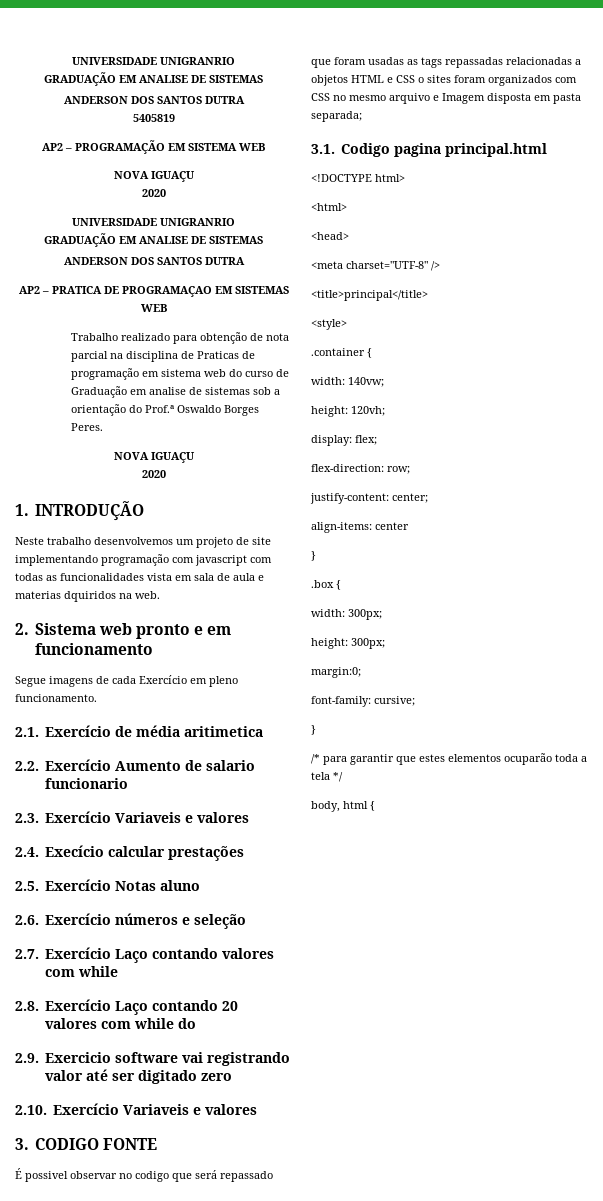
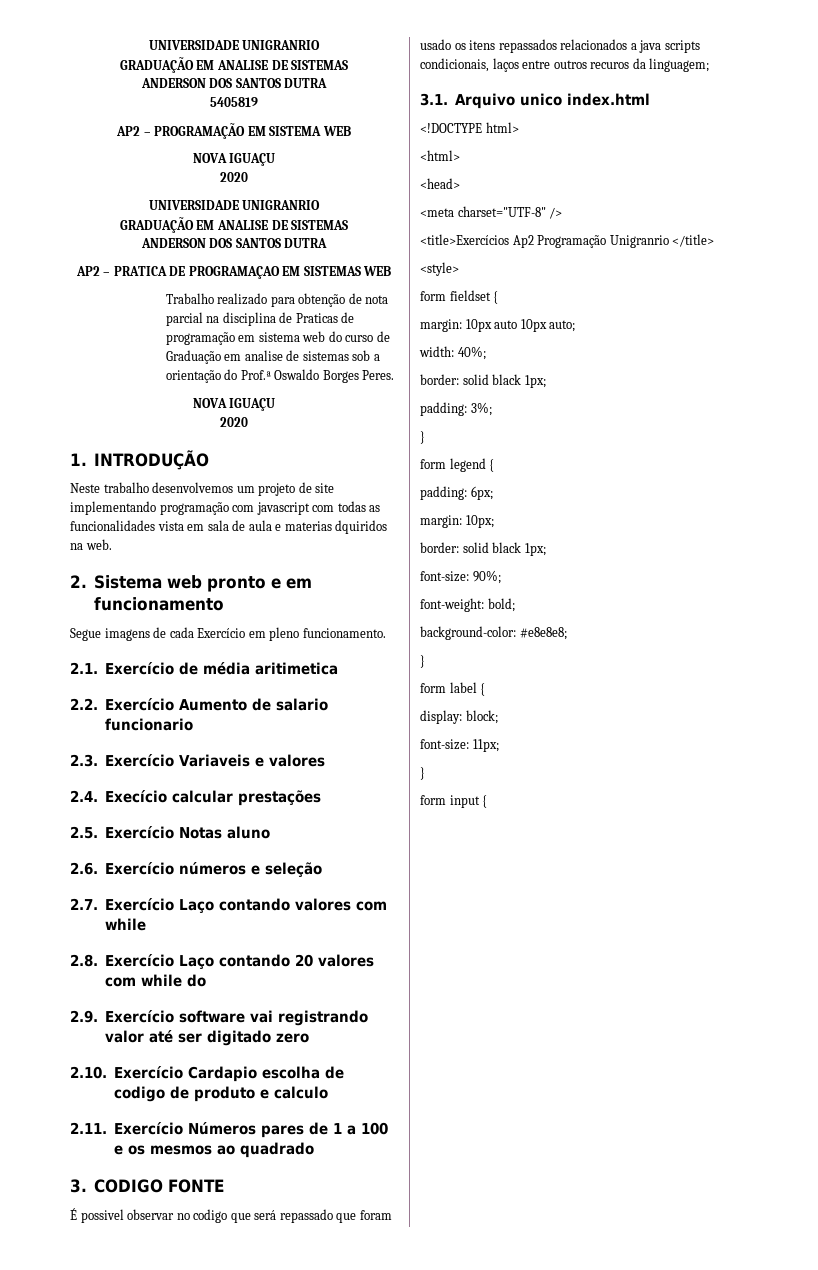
[44,1052,111,1063] Exercicio -> [104,1010,174,1023] Exercício
[122,1104,257,1115] Variaveis e valores -> [187,1066,344,1082] [113,1086,328,1102] [70,1122,388,1138] [113,1142,314,1158] Cardapio escolha de codigo de produto e calculo // 2.11. Exercício Números pares de 1 a 100 e os mesmos ao quadrado
[368,57,581,68] [311,75,577,86] [311,93,581,104] [311,111,362,122] [311,143,547,157] usadas as tags repassadas relacionadas a objetos HTML e CSS o sites foram organizados com CSS no mesmo arquivo e Imagem disposta em pasta separada; // 3.1. Codigo pagina principal.html -> [420,39,700,53] [420,58,710,72] [420,93,650,109] usado os itens repassados relacionados a java scripts condicionais, laços entre outros recuros da linguagem; // 3.1. Arquivo unico index.html
[311,290,428,301] <title>principal</title> -> [420,234,715,248] <title>Exercícios Ap2 Programação Unigranrio </title>
[311,348,372,358] [311,377,384,387] [311,406,385,417] [311,435,377,446] [311,464,410,474] [310,493,428,504] [311,522,409,533] [311,551,316,561] [311,580,341,590] [311,609,382,620] [311,638,385,649] [311,667,361,678] [311,696,415,707] [311,725,316,735] [311,753,587,765] [311,772,343,782] [311,801,368,812] .container { // width: 140vw; // height: 120vh; // display: flex; // flex-direction: row; // justify-content: center; // align-items: center // } // .box { // width: 300px; // height: 300px; // margin:0; // font-family: cursive; // } // /* para garantir que estes elementos ocuparão toda a tela */ // body, html -> [420,290,499,304] [420,319,576,332] [419,346,486,360] [420,374,546,388] [420,402,492,416] [420,431,425,444] [420,458,495,472] [420,486,493,500] [420,515,494,528] [420,542,546,556] [420,570,501,584] [420,598,515,612] [420,626,567,640] [420,655,425,668] [420,682,486,696] [420,710,498,724] [420,739,499,752] [420,767,425,780] [420,795,480,808] form fieldset { // margin: 10px auto 10px auto; // width: 40%; // border: solid black 1px; // padding: 3%; // } // form legend { // padding: 6px; // margin: 10px; // border: solid black 1px; // font-size: 90%; // font-weight: bold; // background-color: #e8e8e8; // } // form label { // display: block; // font-size: 11px; // } // form input

